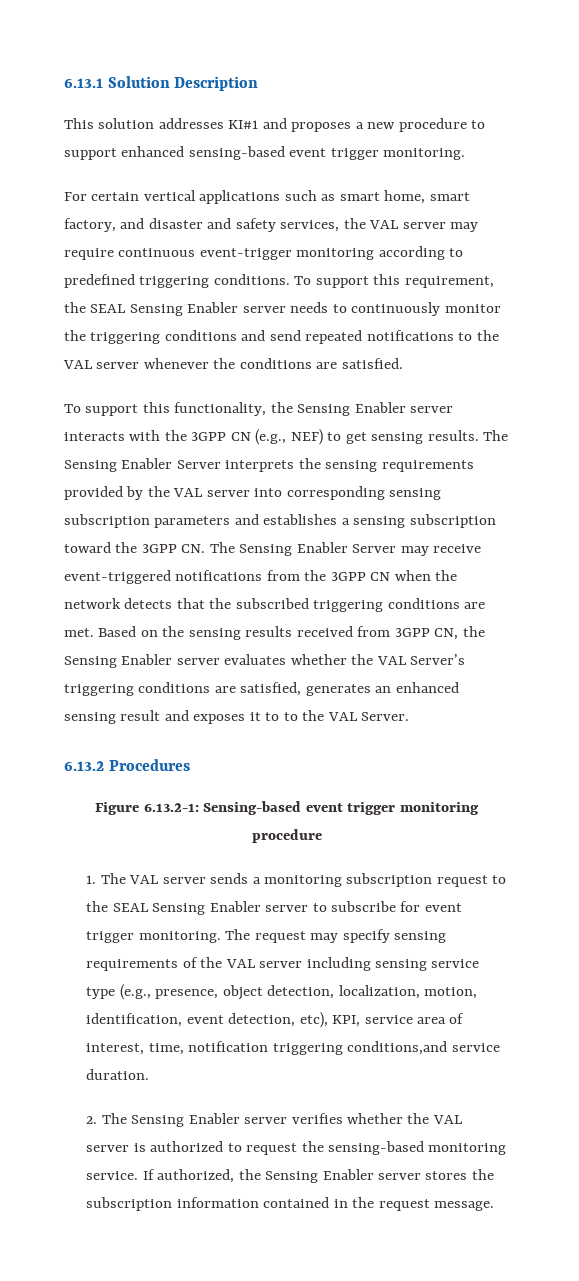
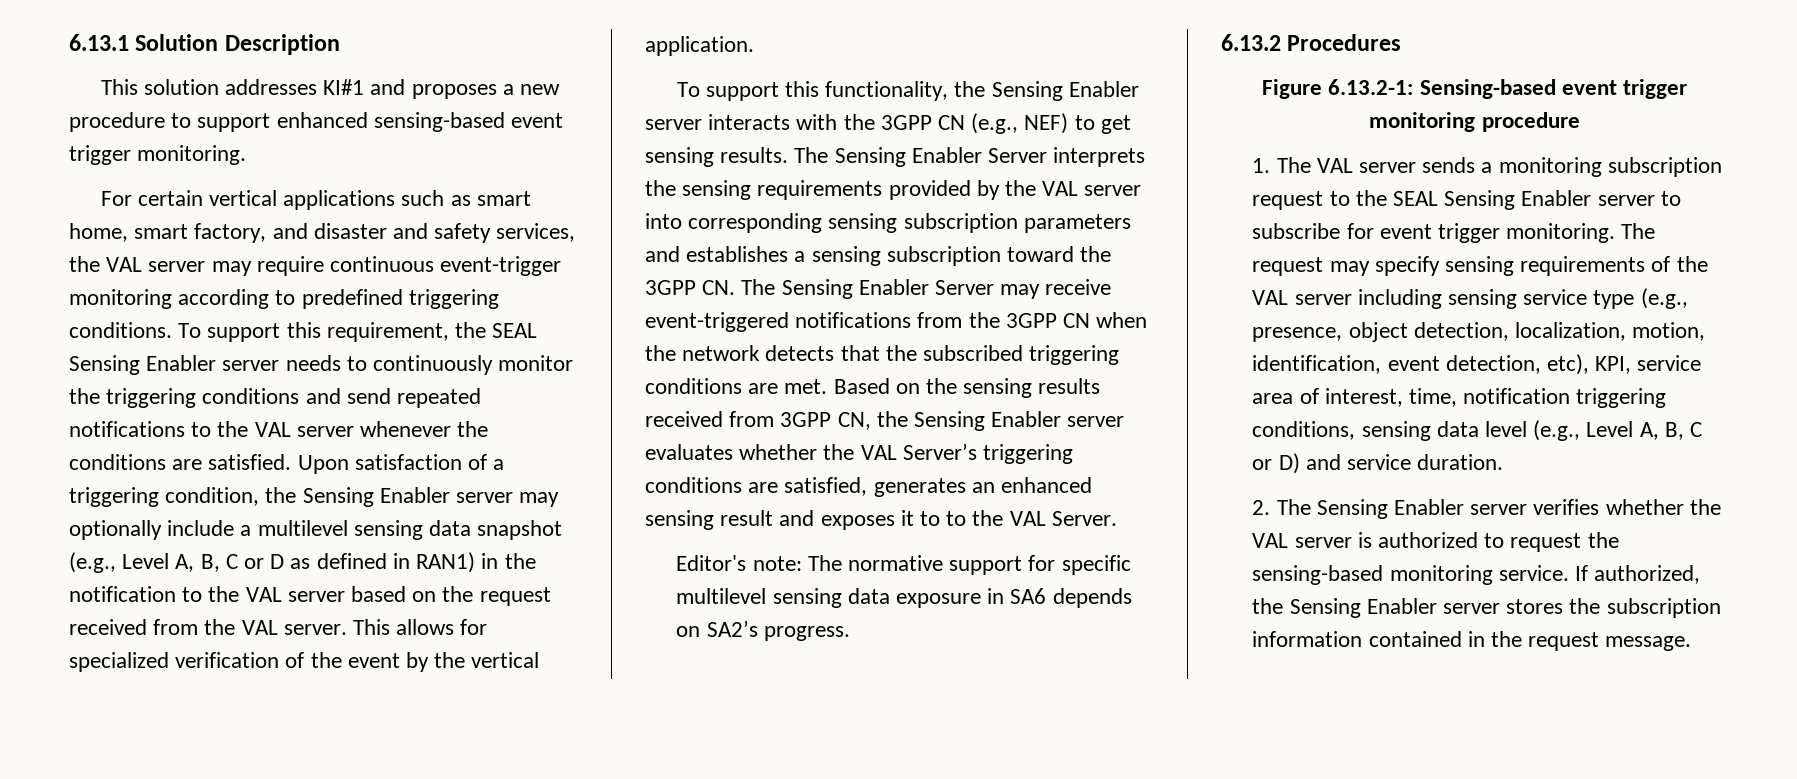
(403, 363) none -> [297,454,505,474] [69,487,560,507] [69,520,563,540] [69,552,536,573] [69,586,551,606] [69,619,488,635] [69,652,540,672] [645,36,754,56] Upon satisfaction of a triggering condition, the Sensing Enabler server may optionally include a multilevel sensing data snapshot (e.g., Level A, B, C or D as defined in RAN1) in the notification to the VAL server based on the request received from the VAL server. This allows for specialized verification of the event by the vertical application.
(410, 716) none -> [676,555,1131,575] [676,588,1132,608] [676,620,850,641] // Editor's note: The normative support for specific multilevel sensing data exposure in SA6 depends on SA2’s progress.
[347,1041,448,1055] conditions,and -> [1252,420,1703,441] [1252,453,1341,474] conditions, sensing data level (e.g., Level A, B, C or D) and

